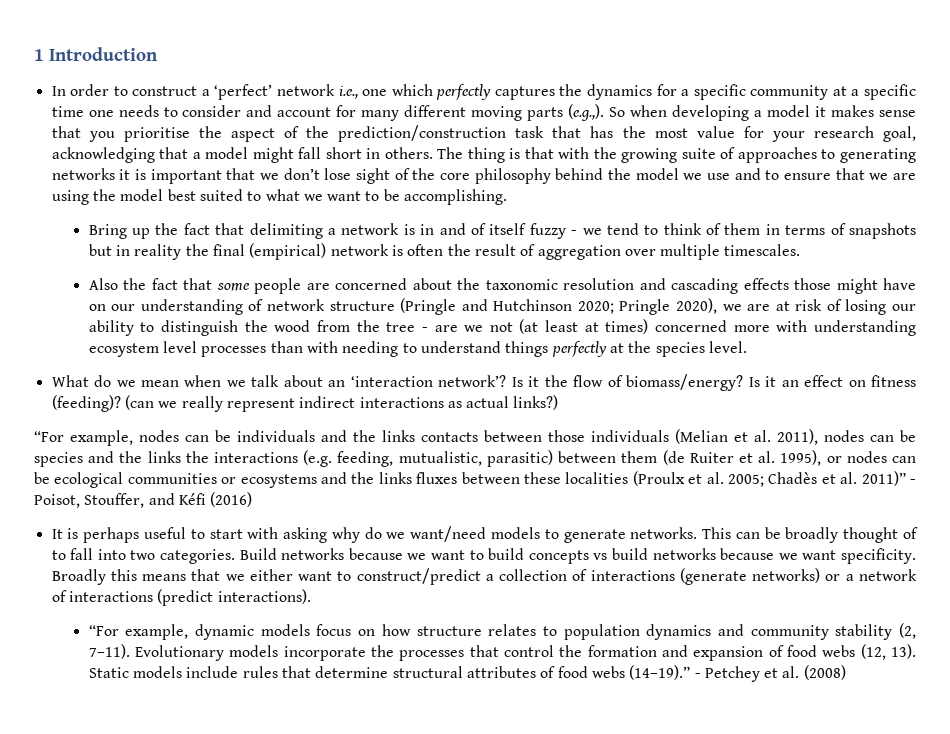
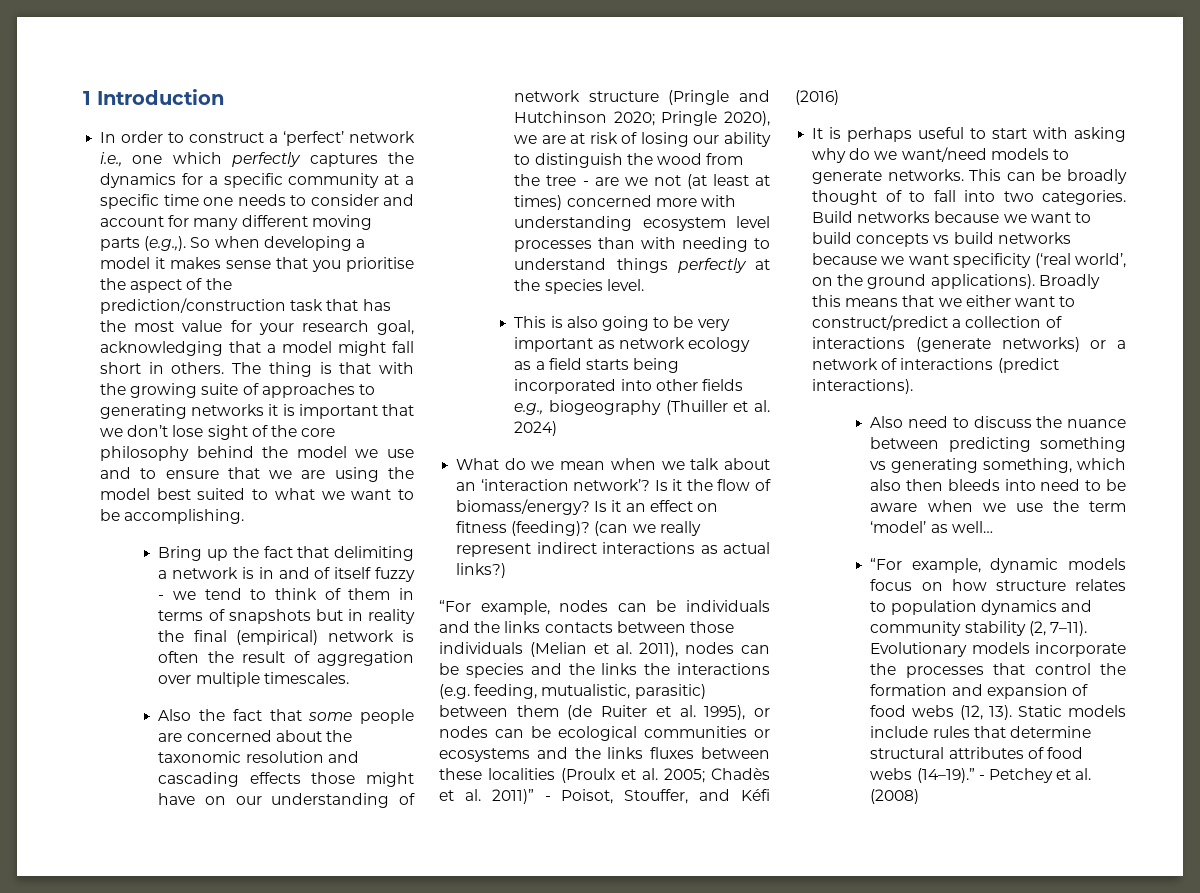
(747, 347) none -> [514,316,730,331] [514,337,750,352] [514,358,680,373] [514,379,743,394] [514,400,770,415] [514,421,558,436] // This is also going to be very important as network ecology as a field starts being incorporated into other fields e.g., biogeography (Thuiller et al. 2024)
[841,548,917,564] specificity. -> [953,253,1126,268] [812,274,1035,289] specificity (‘real world’, on the ground applications).
(311, 596) none -> [870,416,1126,428] [870,437,1126,452] [870,458,1126,473] [870,479,1126,491] [870,500,1126,512] [870,521,993,533] // Also need to discuss the nuance between predicting something vs generating something, which also then bleeds into need to be aware when we use the term ‘model’ as well…

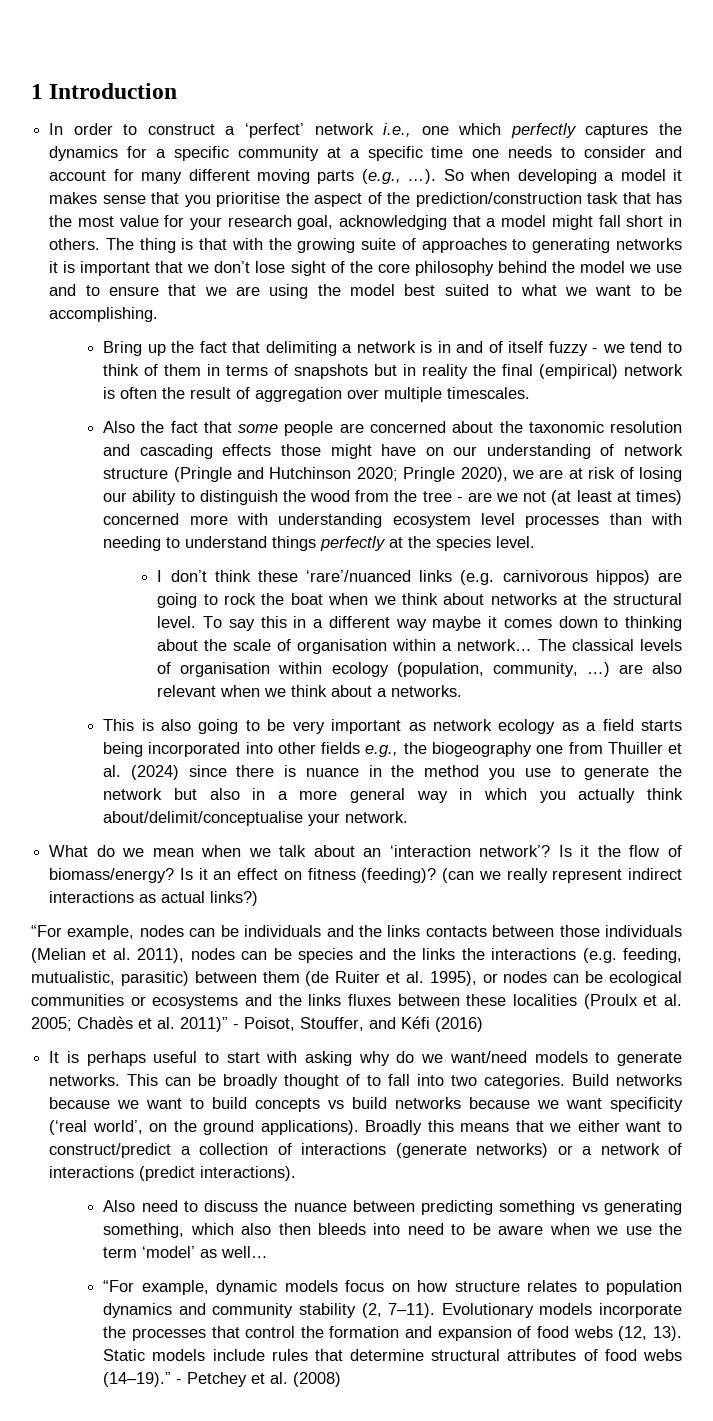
[144,236,187,251] (e.g.,). -> [361,169,437,184] (e.g., …).
(644, 285) none -> [157,570,682,585] [157,593,683,608] [157,616,682,631] [157,639,683,654] [157,662,682,677] [157,685,463,697] // I don’t think these ‘rare’/nuanced links (e.g. carnivorous hippos) are going to rock the boat when we think about networks at the structural level. To say this in a different way maybe it comes down to thinking about the scale of organisation within a network… The classical levels of organisation within ecology (population, community, …) are also relevant when we think about a networks.
[549,400,770,415] [514,421,558,436] biogeography (Thuiller et al. 2024) -> [403,742,683,757] [103,765,683,780] [103,788,684,803] [103,811,409,826] the biogeography one from Thuiller et al. (2024) since there is nuance in the method you use to generate the network but also in a more general way in which you actually think about/delimit/conceptualise your network.

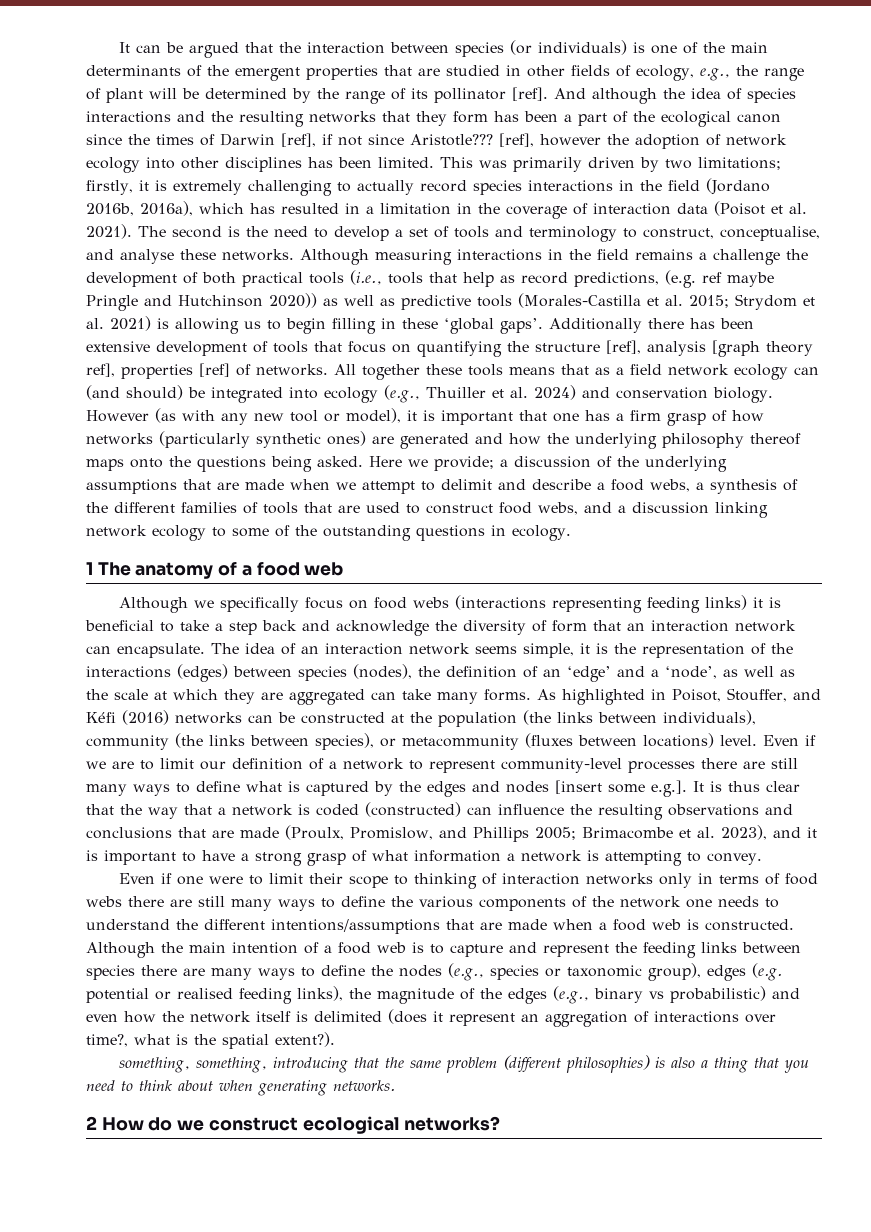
[31,83,178,99] [49,123,682,138] [49,146,682,161] [49,169,682,184] [49,192,682,207] [49,215,682,230] [49,238,682,253] [49,261,683,276] [49,284,683,299] [49,307,159,322] [103,341,682,356] [103,364,683,379] [103,387,531,402] [103,421,683,436] [103,444,683,459] [103,467,683,482] [103,490,682,505] [103,513,682,528] [103,536,536,551] [157,570,682,585] [157,593,683,608] [157,616,682,631] [157,639,683,654] [157,662,682,677] [157,685,463,697] [103,719,683,734] [103,742,683,757] [103,765,683,780] [103,788,684,803] [103,811,409,826] [49,845,682,857] [49,868,682,883] [49,891,259,906] [31,925,682,940] [31,948,683,963] [31,971,682,986] [31,994,682,1009] [31,1016,239,1032] 1 Introduction // In order to construct a ‘perfect’ network i.e., one which perfectly captures the dynamics for a specific community at a specific time one needs to consider and account for many different moving parts (e.g., …). So when developing a model it makes sense that you prioritise the aspect of the prediction/construction task that has the most value for your research goal, acknowledging that a model might fall short in others. The thing is that with the growing suite of approaches to generating networks it is important that we don’t lose sight of the core philosophy behind the model we use and to ensure that we are using the model best suited to what we want to be accomplishing. // Bring up the fact that delimiting a network is in and of itself fuzzy - we tend to think of them in terms of snapshots but in reality the final (empirical) network is often the result of aggregation over multiple timescales. // Also the fact that some people are concerned about the taxonomic resolution and cascading effects those might have on our understanding of network structure (Pringle and Hutchinson 2020; Pringle 2020), we are at risk of losing our ability to distinguish the wood from the tree - are we not (at least at times) concerned more with understanding ecosystem level processes than with needing to understand things perfectly at the species level. // I don’t think these ‘rare’/nuanced links (e.g. carnivorous hippos) are going to rock the boat when we think about networks at the structural level. To say this in a different way maybe it comes down to thinking about the scale of organisation within a network… The classical levels of organisation within ecology (population, community, …) are also relevant when we think about a networks. // This is also going to be very important as network ecology as a field starts being incorporated into other fields e.g., the biogeography one from Thuiller et al. (2024) since there is nuance in the method you use to generate the network but also in a more general way in which you actually think about/delimit/conceptualise your network. // What do we mean when we talk about an ‘interaction network’? Is it the flow of biomass/energy? Is it an effect on fitness (feeding)? (can we really represent indirect interactions as actual links?) // “For example, nodes can be individuals and the links contacts between those individuals (Melian et al. 2011), nodes can be species and the links the interactions (e.g. feeding, mutualistic, parasitic) between them (de Ruiter et al. 1995), or nodes can be ecological communities or ecosystems and the links fluxes between these localities (Proulx et al. 2005; Chadès et al. 2011)” - -> [118,40,768,58] [86,65,804,81] [86,87,797,104] [86,111,781,127] [86,133,788,149] [86,157,781,173] [86,178,770,196] [86,201,807,219] [86,224,820,242] [86,249,808,265] [86,270,774,288] [86,293,815,311] [86,316,754,334] [86,340,814,357] [86,363,820,380] [86,385,773,403] [86,408,764,426] [86,431,801,449] [86,456,727,472] [86,479,798,494] [86,502,768,518] [86,525,571,541] [86,562,344,579] [118,595,781,613] [85,620,796,636] [86,643,793,658] [86,664,795,682] [86,689,666,705] It can be argued that the interaction between species (or individuals) is one of the main determinants of the emergent properties that are studied in other fields of ecology, e.g., the range of plant will be determined by the range of its pollinator [ref]. And although the idea of species interactions and the resulting networks that they form has been a part of the ecological canon since the times of Darwin [ref], if not since Aristotle??? [ref], however the adoption of network ecology into other disciplines has been limited. This was primarily driven by two limitations; firstly, it is extremely challenging to actually record species interactions in the field (Jordano 2016b, 2016a), which has resulted in a limitation in the coverage of interaction data (Poisot et al. 2021). The second is the need to develop a set of tools and terminology to construct, conceptualise, and analyse these networks. Although measuring interactions in the field remains a challenge the development of both practical tools (i.e., tools that help as record predictions, (e.g. ref maybe Pringle and Hutchinson 2020)) as well as predictive tools (Morales-Castilla et al. 2015; Strydom et al. 2021) is allowing us to begin filling in these ‘global gaps’. Additionally there has been extensive development of tools that focus on quantifying the structure [ref], analysis [graph theory ref], properties [ref] of networks. All together these tools means that as a field network ecology can (and should) be integrated into ecology (e.g., Thuiller et al. 2024) and conservation biology. However (as with any new tool or model), it is important that one has a firm grasp of how networks (particularly synthetic ones) are generated and how the underlying philosophy thereof maps onto the questions being asked. Here we provide; a discussion of the underlying assumptions that are made when we attempt to delimit and describe a food webs, a synthesis of the different families of tools that are used to construct food webs, and a discussion linking network ecology to some of the outstanding questions in ecology. // 1 The anatomy of a food web // Although we specifically focus on food webs (interactions representing feeding links) it is beneficial to take a step back and acknowledge the diversity of form that an interaction network can encapsulate. The idea of an interaction network seems simple, it is the representation of the interactions (edges) between species (nodes), the definition of an ‘edge’ and a ‘node’, as well as the scale at which they are aggregated can take many forms. As highlighted in
[49,1051,682,1066] [49,1074,683,1089] [49,1097,683,1112] [49,1120,682,1135] [49,1143,683,1158] [49,1166,297,1181] [103,1200,682,1215] [103,1223,682,1238] [103,1246,269,1258] [103,1280,683,1295] [103,1303,682,1318] [103,1326,683,1341] [103,1349,682,1361] [103,1372,342,1387] // It is perhaps useful to start with asking why do we want/need models to generate networks. This can be broadly thought of to fall into two categories. Build networks because we want to build concepts vs build networks because we want specificity (‘real world’, on the ground applications). Broadly this means that we either want to construct/predict a collection of interactions (generate networks) or a network of interactions (predict interactions). // Also need to discuss the nuance between predicting something vs generating something, which also then bleeds into need to be aware when we use the term ‘model’ as well… // “For example, dynamic models focus on how structure relates to population dynamics and community stability (2, 7–11). Evolutionary models incorporate the processes that control the formation and expansion of food webs (12, 13). Static models include rules that determine structural attributes of food webs (14–19).” - Petchey et al. (2008) -> [175,710,756,727] [86,733,816,750] [86,758,798,773] [86,780,800,797] [86,802,793,820] [86,825,817,842] [86,850,762,866] [118,873,818,889] [86,896,779,911] [86,919,794,934] [86,942,801,958] [86,963,782,981] [86,986,800,1004] [86,1009,776,1027] [86,1032,335,1049] [118,1055,809,1073] [86,1080,395,1096] [86,1116,501,1134] networks can be constructed at the population (the links between individuals), community (the links between species), or metacommunity (fluxes between locations) level. Even if we are to limit our definition of a network to represent community-level processes there are still many ways to define what is captured by the edges and nodes [insert some e.g.]. It is thus clear that the way that a network is coded (constructed) can influence the resulting observations and conclusions that are made (Proulx, Promislow, and Phillips 2005; Brimacombe et al. 2023), and it is important to have a strong grasp of what information a network is attempting to convey. // Even if one were to limit their scope to thinking of interaction networks only in terms of food webs there are still many ways to define the various components of the network one needs to understand the different intentions/assumptions that are made when a food web is constructed. Although the main intention of a food web is to capture and represent the feeding links between species there are many ways to define the nodes (e.g., species or taxonomic group), edges (e.g. potential or realised feeding links), the magnitude of the edges (e.g., binary vs probabilistic) and even how the network itself is delimited (does it represent an aggregation of interactions over time?, what is the spatial extent?). // something, something, introducing that the same problem (different philosophies) is also a thing that you need to think about when generating networks. // 2 How do we construct ecological networks?

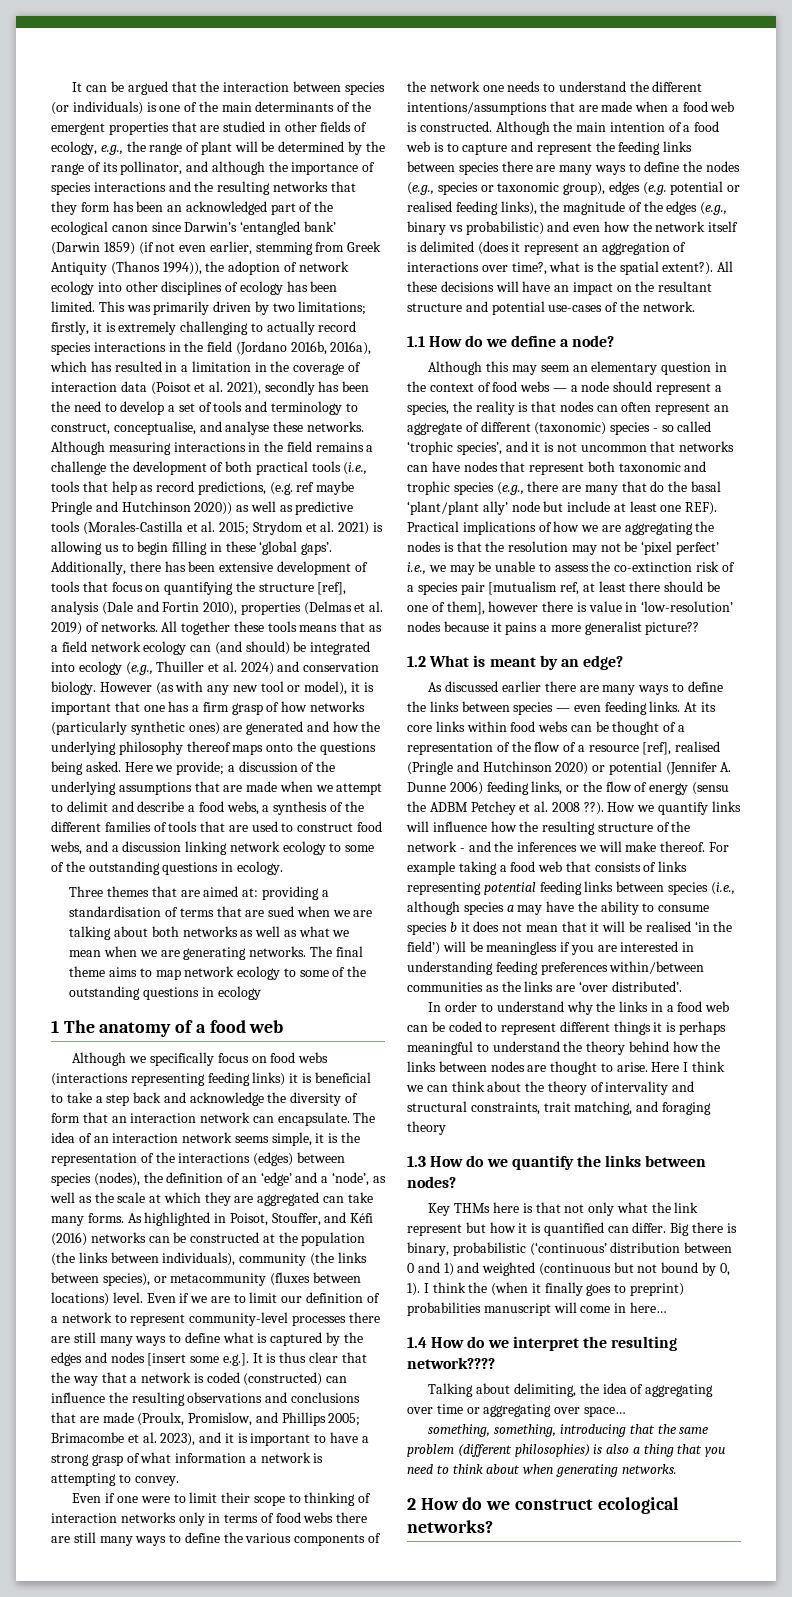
[434,87,587,103] pollinator [ref]. And -> [120,161,209,175] pollinator, and
[691,88,722,99] idea -> [291,162,359,175] importance
[564,114,572,122] a -> [167,201,267,215] an acknowledged
[128,133,602,147] the times of Darwin [ref], if not since Aristotle??? [ref], however -> [184,221,336,235] [51,241,382,255] [51,261,202,275] Darwin’s ‘entangled bank’ (Darwin 1859) (if not even earlier, stemming from Greek Antiquity (Thanos 1994)),
(302, 164) none -> [225,281,283,295] of ecology
[86,224,240,239] 2021). The second is -> [226,381,370,395] 2021), secondly has been
[549,318,642,333] Additionally -> [51,561,126,575] Additionally,
[712,340,814,357] [86,363,231,379] [graph theory ref], properties [ref] -> [101,601,384,615] [51,622,82,635] (Dale and Fortin 2010), properties (Delmas et al. 2019)
(571, 533) none -> [69,886,329,900] [69,906,373,917] [69,926,350,940] [69,946,363,960] [69,966,367,980] [69,986,261,1000] // Three themes that are aimed at: providing a standardisation of terms that are sued when we are talking about both networks as well as what we mean when we are generating networks. The final theme aims to map network ecology to some of the outstanding questions in ecology
(335, 1039) none -> [717,261,734,272] [407,281,713,295] [407,301,695,315] [407,335,615,347] [428,361,727,375] [407,381,722,395] [407,401,730,415] [407,421,712,435] [407,441,735,455] [407,461,707,475] [407,481,722,495] [407,501,718,515] [407,521,715,535] [407,541,720,555] [407,561,735,575] [407,581,721,595] [407,601,734,615] [407,621,700,635] [407,655,624,670] [428,681,723,695] [407,701,717,715] [407,721,686,735] [407,741,721,755] [407,761,732,775] [407,781,730,795] [407,801,741,815] [406,821,691,835] [407,841,730,852] [407,861,688,875] [407,881,735,895] [407,901,710,915] [407,921,733,935] [407,941,695,955] [407,961,705,975] [407,981,682,992] [428,1001,730,1015] [407,1021,727,1035] [407,1041,721,1055] [407,1061,726,1075] [406,1081,695,1095] [407,1101,711,1115] [407,1121,446,1135] [407,1155,707,1170] [407,1176,456,1188] [428,1202,699,1216] [407,1222,737,1236] [407,1242,733,1256] [407,1262,730,1276] [407,1282,685,1296] [407,1302,667,1316] [407,1336,678,1351] [407,1357,495,1369] [428,1383,714,1397] [407,1404,626,1417] All these decisions will have an impact on the resultant structure and potential use-cases of the network. // 1.1 How do we define a node? // Although this may seem an elementary question in the context of food webs — a node should represent a species, the reality is that nodes can often represent an aggregate of different (taxonomic) species - so called ‘trophic species’, and it is not uncommon that networks can have nodes that represent both taxonomic and trophic species (e.g., there are many that do the basal ‘plant/plant ally’ node but include at least one REF). Practical implications of how we are aggregating the nodes is that the resolution may not be ‘pixel perfect’ i.e., we may be unable to assess the co-extinction risk of a species pair [mutualism ref, at least there should be one of them], however there is value in ‘low-resolution’ nodes because it pains a more generalist picture?? // 1.2 What is meant by an edge? // As discussed earlier there are many ways to define the links between species — even feeding links. At its core links within food webs can be thought of a representation of the flow of a resource [ref], realised (Pringle and Hutchinson 2020) or potential (Jennifer A. Dunne 2006) feeding links, or the flow of energy (sensu the ADBM Petchey et al. 2008 ??). How we quantify links will influence how the resulting structure of the network - and the inferences we will make thereof. For example taking a food web that consists of links representing potential feeding links between species (i.e., although species a may have the ability to consume species b it does not mean that it will be realised ‘in the field’) will be meaningless if you are interested in understanding feeding preferences within/between communities as the links are ‘over distributed’. // In order to understand why the links in a food web can be coded to represent different things it is perhaps meaningful to understand the theory behind how the links between nodes are thought to arise. Here I think we can think about the theory of intervality and structural constraints, trait matching, and foraging theory // 1.3 How do we quantify the links between nodes? // Key THMs here is that not only what the link represent but how it is quantified can differ. Big there is binary, probabilistic (‘continuous’ distribution between 0 and 1) and weighted (continuous but not bound by 0, 1). I think the (when it finally goes to preprint) probabilities manuscript will come in here… // 1.4 How do we interpret the resulting network???? // Talking about delimiting, the idea of aggregating over time or aggregating over space…

